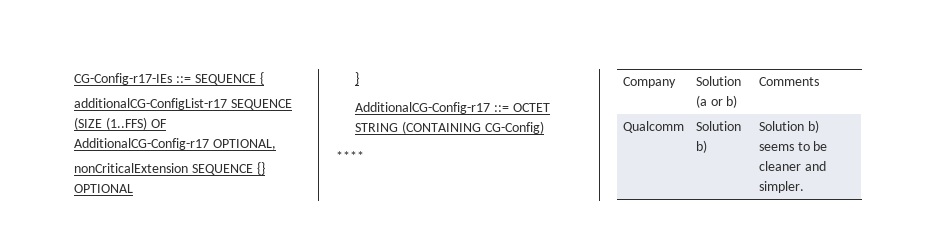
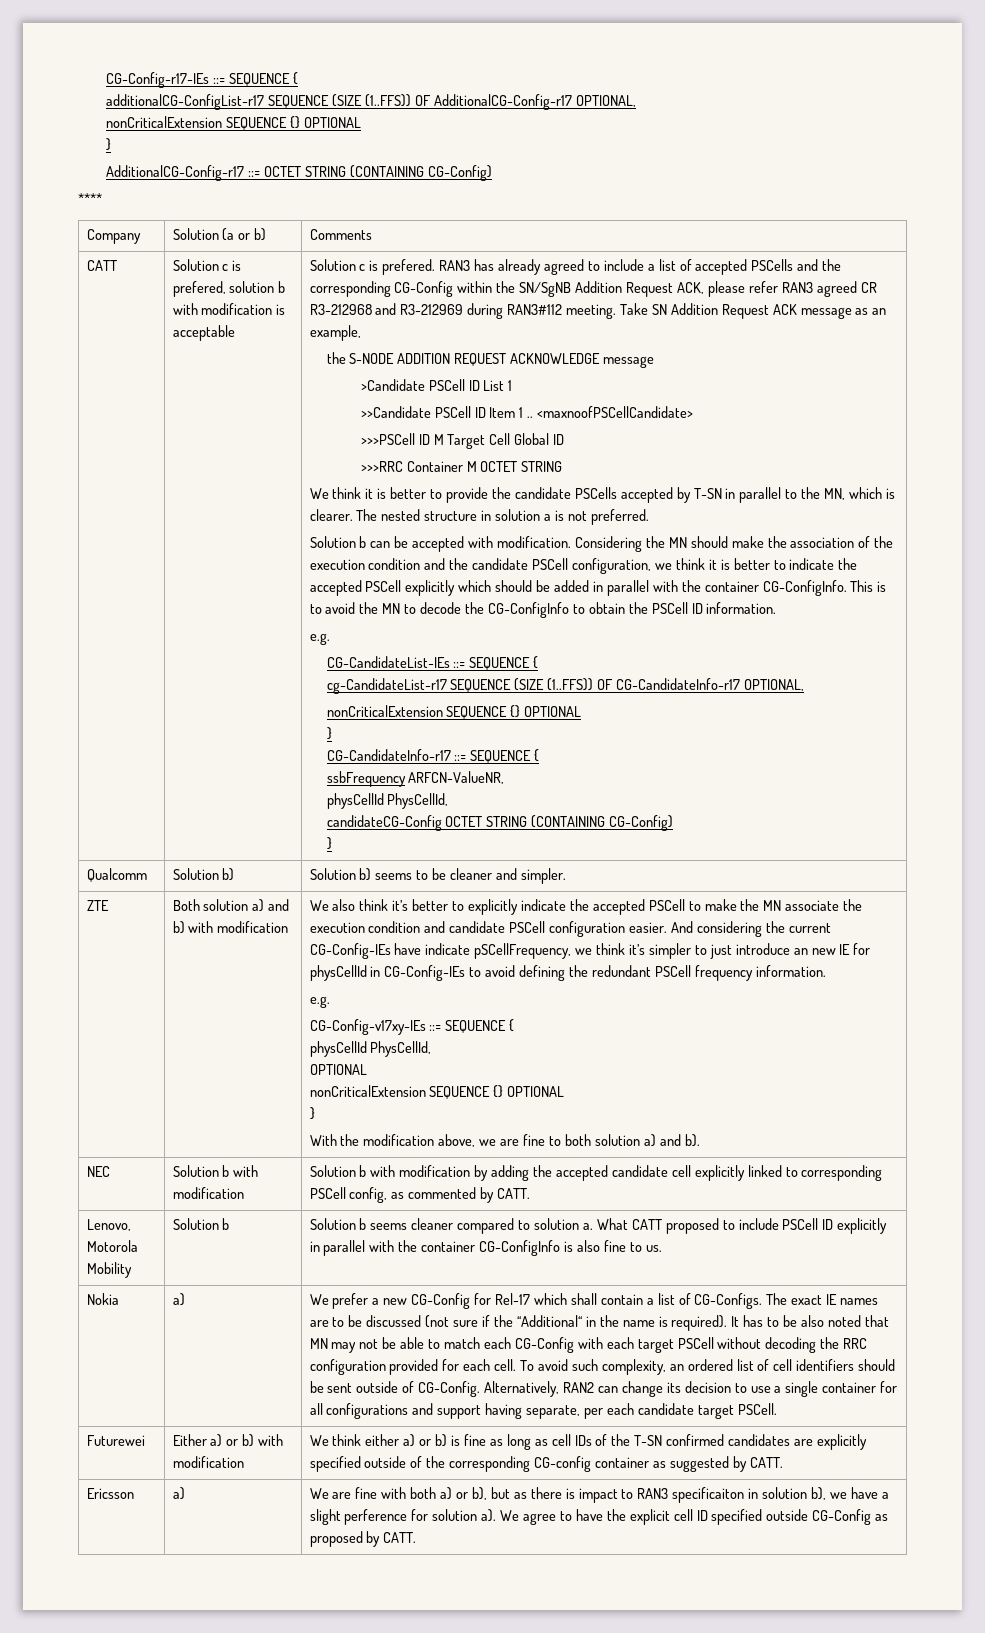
[105,117,147,130] (1..FFS) -> [365,94,412,107] (1..FFS))
(819, 81) none -> [86,260,117,271] [172,259,242,271] [172,281,286,297] [172,303,286,315] [172,325,235,341] [309,259,842,275] [309,281,877,297] [309,303,887,319] [309,325,361,341] [326,352,655,368] [360,379,513,391] [360,406,694,418] [360,433,565,449] [360,461,563,472] [309,487,895,503] [309,509,649,525] [309,536,894,552] [309,558,858,574] [309,580,887,596] [309,602,777,618] [309,633,330,645] [326,656,539,670] [326,678,805,694] [326,705,582,719] [326,727,332,740] [326,749,540,763] [326,771,505,787] [326,793,449,809] [326,815,674,831] [326,837,332,850] // CATT | Solution c is prefered, solution b with modification is acceptable | Solution c is prefered. RAN3 has already agreed to include a list of accepted PSCells and the corresponding CG-Config within the SN/SgNB Addition Request ACK, please refer RAN3 agreed CR R3-212968 and R3-212969 during RAN3#112 meeting. Take SN Addition Request ACK message as an example, // the S-NODE ADDITION REQUEST ACKNOWLEDGE message // >Candidate PSCell ID List 1 // >>Candidate PSCell ID Item 1 .. <maxnoofPSCellCandidate> // >>>PSCell ID M Target Cell Global ID // >>>RRC Container M OCTET STRING // We think it is better to provide the candidate PSCells accepted by T-SN in parallel to the MN, which is clearer. The nested structure in solution a is not preferred. // Solution b can be accepted with modification. Considering the MN should make the association of the execution condition and the candidate PSCell configuration, we think it is better to indicate the accepted PSCell explicitly which should be added in parallel with the container CG-ConfigInfo. This is to avoid the MN to decode the CG-ConfigInfo to obtain the PSCell ID information. // e.g. // CG-CandidateList-IEs ::= SEQUENCE { // cg-CandidateList-r17 SEQUENCE (SIZE (1..FFS)) OF CG-CandidateInfo-r17 OPTIONAL, // nonCriticalExtension SEQUENCE {} OPTIONAL // } // CG-CandidateInfo-r17 ::= SEQUENCE { // ssbFrequency ARFCN-ValueNR, // physCellId PhysCellId, // candidateCG-Config OCTET STRING (CONTAINING CG-Config) // }
(804, 187) none -> [86,900,109,911] [172,899,290,912] [172,921,289,934] [309,899,863,915] [309,921,831,937] [309,943,871,959] [309,965,826,981] [309,996,330,1008] [309,1019,515,1035] [309,1041,432,1057] [309,1064,367,1075] [309,1085,565,1099] [309,1107,315,1120] [309,1134,700,1147] [86,1166,110,1177] [172,1165,259,1177] [172,1187,244,1199] [309,1165,883,1181] [309,1187,531,1203] [86,1219,131,1231] [86,1240,138,1252] [86,1262,132,1278] [172,1218,230,1230] [309,1218,888,1234] [309,1240,662,1256] [86,1293,119,1305] [172,1293,185,1306] [309,1293,879,1309] [309,1315,889,1331] [309,1337,868,1353] [309,1359,896,1375] [309,1381,898,1397] [309,1403,777,1419] [86,1435,145,1446] [172,1434,284,1447] [172,1456,244,1468] [309,1434,867,1450] [309,1456,783,1472] [86,1488,134,1499] [172,1487,185,1500] [309,1487,889,1503] [309,1509,889,1525] [309,1531,417,1547] // ZTE | Both solution a) and b) with modification | We also think it’s better to explicitly indicate the accepted PSCell to make the MN associate the execution condition and candidate PSCell configuration easier. And considering the current CG-Config-IEs have indicate pSCellFrequency, we think it’s simpler to just introduce an new IE for physCellId in CG-Config-IEs to avoid defining the redundant PSCell frequency information. // e.g. // CG-Config-v17xy-IEs ::= SEQUENCE { // physCellId PhysCellId, // OPTIONAL // nonCriticalExtension SEQUENCE {} OPTIONAL // } // With the modification above, we are fine to both solution a) and b). // NEC | Solution b with modification | Solution b with modification by adding the accepted candidate cell explicitly linked to corresponding PSCell config, as commented by CATT. // Lenovo, Motorola Mobility | Solution b | Solution b seems cleaner compared to solution a. What CATT proposed to include PSCell ID explicitly in parallel with the container CG-ConfigInfo is also fine to us. // Nokia | a) | We prefer a new CG-Config for Rel-17 which shall contain a list of CG-Configs. The exact IE names are to be discussed (not sure if the ‘‘Additional‘‘ in the name is required). It has to be also noted that MN may not be able to match each CG-Config with each target PSCell without decoding the RRC configuration provided for each cell. To avoid such complexity, an ordered list of cell identifiers should be sent outside of CG-Config. Alternatively, RAN2 can change its decision to use a single container for all configurations and support having separate, per each candidate target PSCell. // Futurewei | Either a) or b) with modification | We think either a) or b) is fine as long as cell IDs of the T-SN confirmed candidates are explicitly specified outside of the corresponding CG-config container as suggested by CATT. // Ericsson | a) | We are fine with both a) or b), but as there is impact to RAN3 specificaiton in solution b), we have a slight perference for solution a). We agree to have the explicit cell ID specified outside CG-Config as proposed by CATT.

